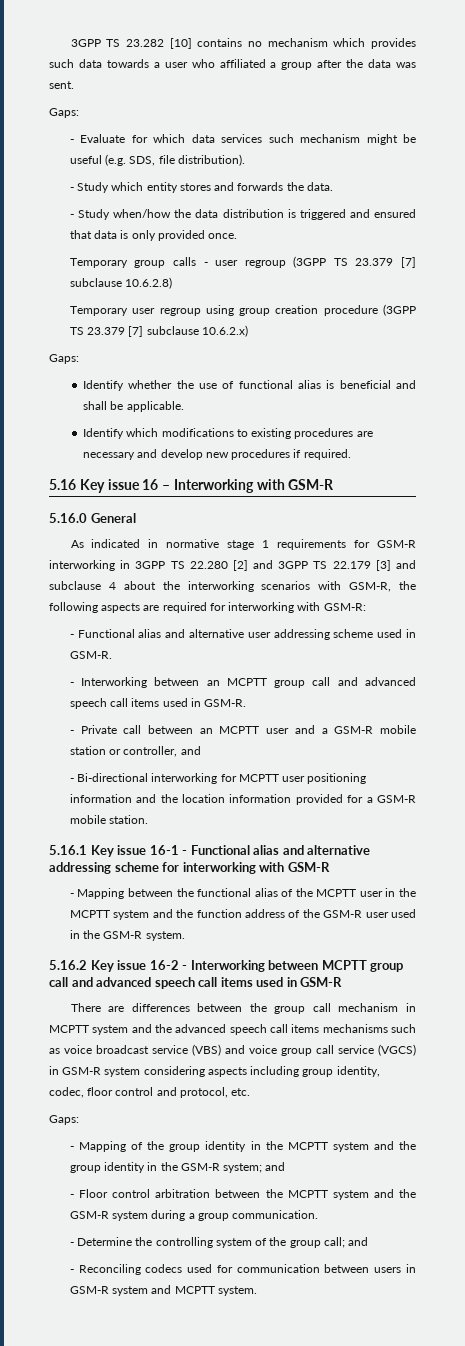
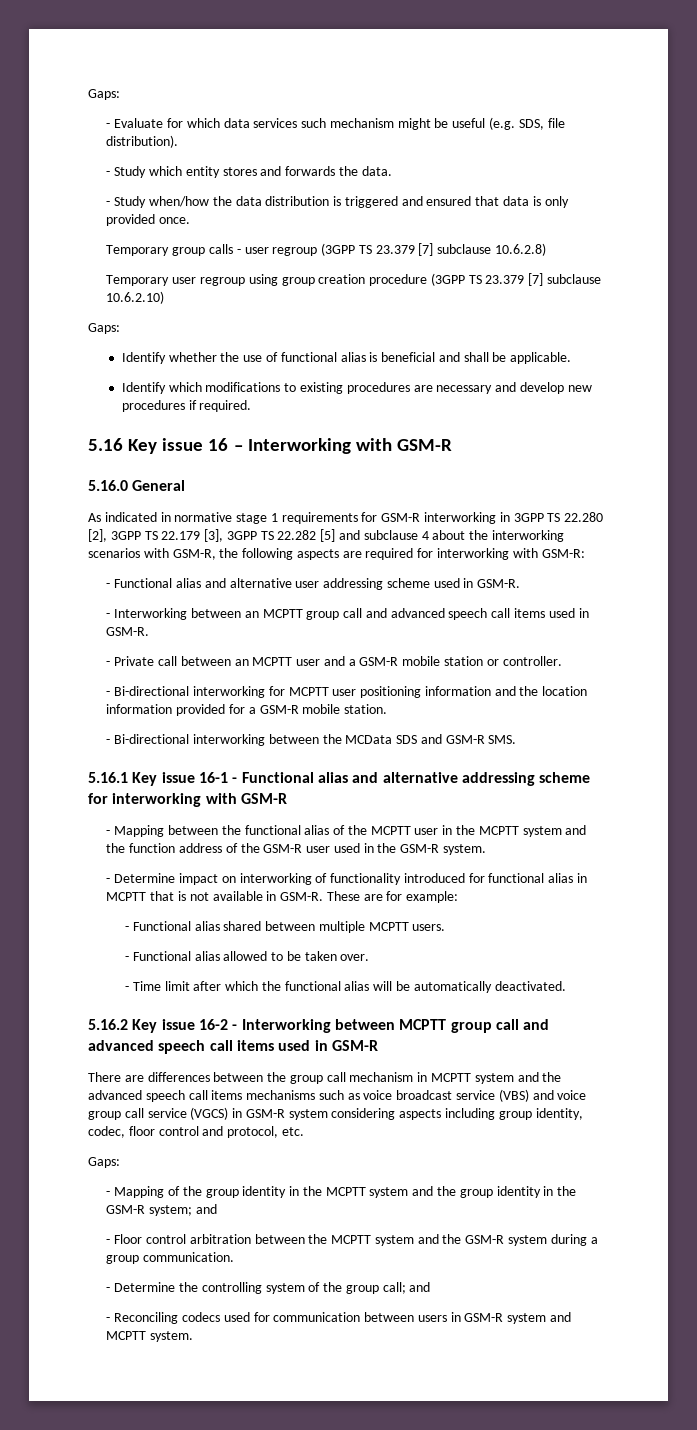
[70,38,416,49] [49,59,417,70] [49,81,74,89] 3GPP TS 23.282 [10] contains no mechanism which provides such data towards a user who affiliated a group after the data was sent. // -> (88, 94) none
[201,325,248,337] 10.6.2.x) -> [106,291,165,304] 10.6.2.10)
[232,560,274,571] [2] and -> [88,529,107,542] [2],
[375,560,391,571] [3] -> [204,529,336,542] [3], 3GPP TS 22.282 [5]
[123,746,201,757] controller, and -> [502,656,562,666] controller.
(149, 819) none -> [106,734,517,746] // - Bi-directional interworking between the MCData SDS and GSM-R SMS.
(185, 936) none -> [106,873,588,885] [106,891,459,903] [124,921,446,933] [124,951,370,961] [124,981,566,993] // - Determine impact on interworking of functionality introduced for functional alias in MCPTT that is not available in GSM-R. These are for example: // - Functional alias shared between multiple MCPTT users. // - Functional alias allowed to be taken over. // - Time limit after which the functional alias will be automatically deactivated.

